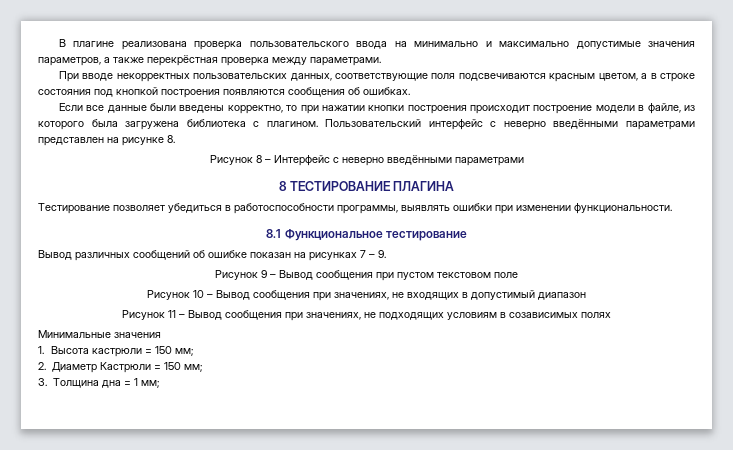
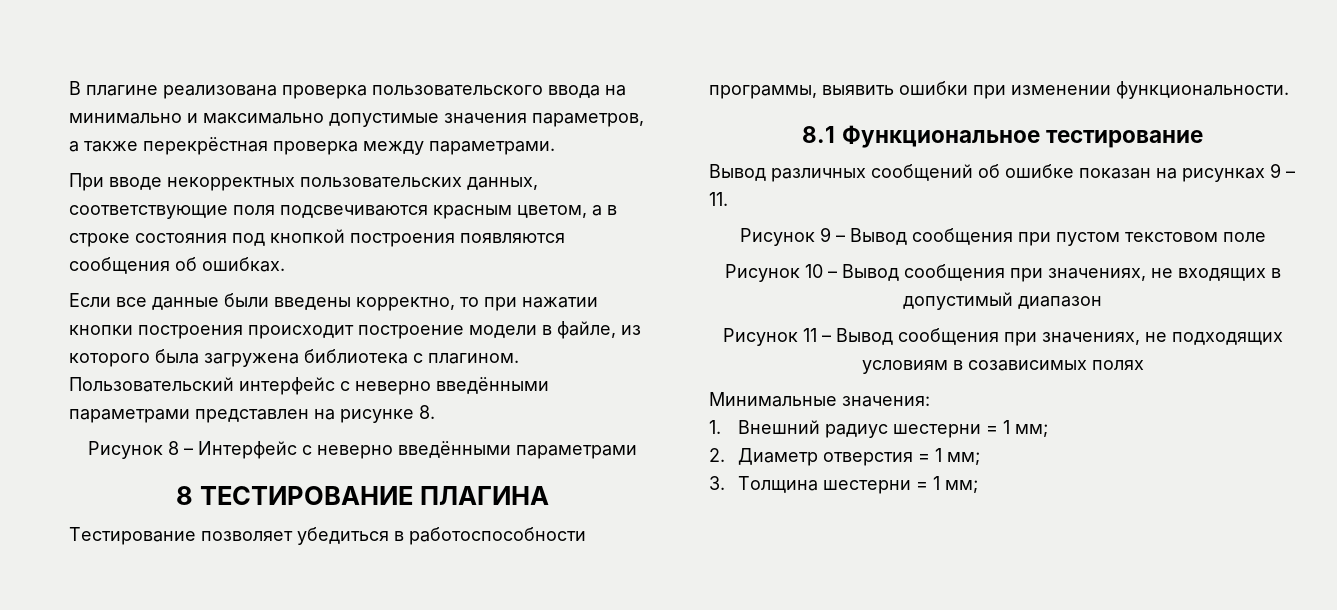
[401,205,450,211] выявлять -> [822,85,894,95] выявить
[360,250,386,258] 7 – 9. -> [1270,163,1295,178] [709,192,728,206] 9 – 11.
[114,332,161,338] значения -> [842,396,930,407] значения:
[50,346,172,357] Высота кастрюли = 150 -> [738,420,1011,438] Внешний радиус шестерни = 1
[99,362,181,373] Кастрюли = 150 -> [823,448,943,466] отверстия = 1
[101,380,121,388] дна -> [823,480,912,494] шестерни

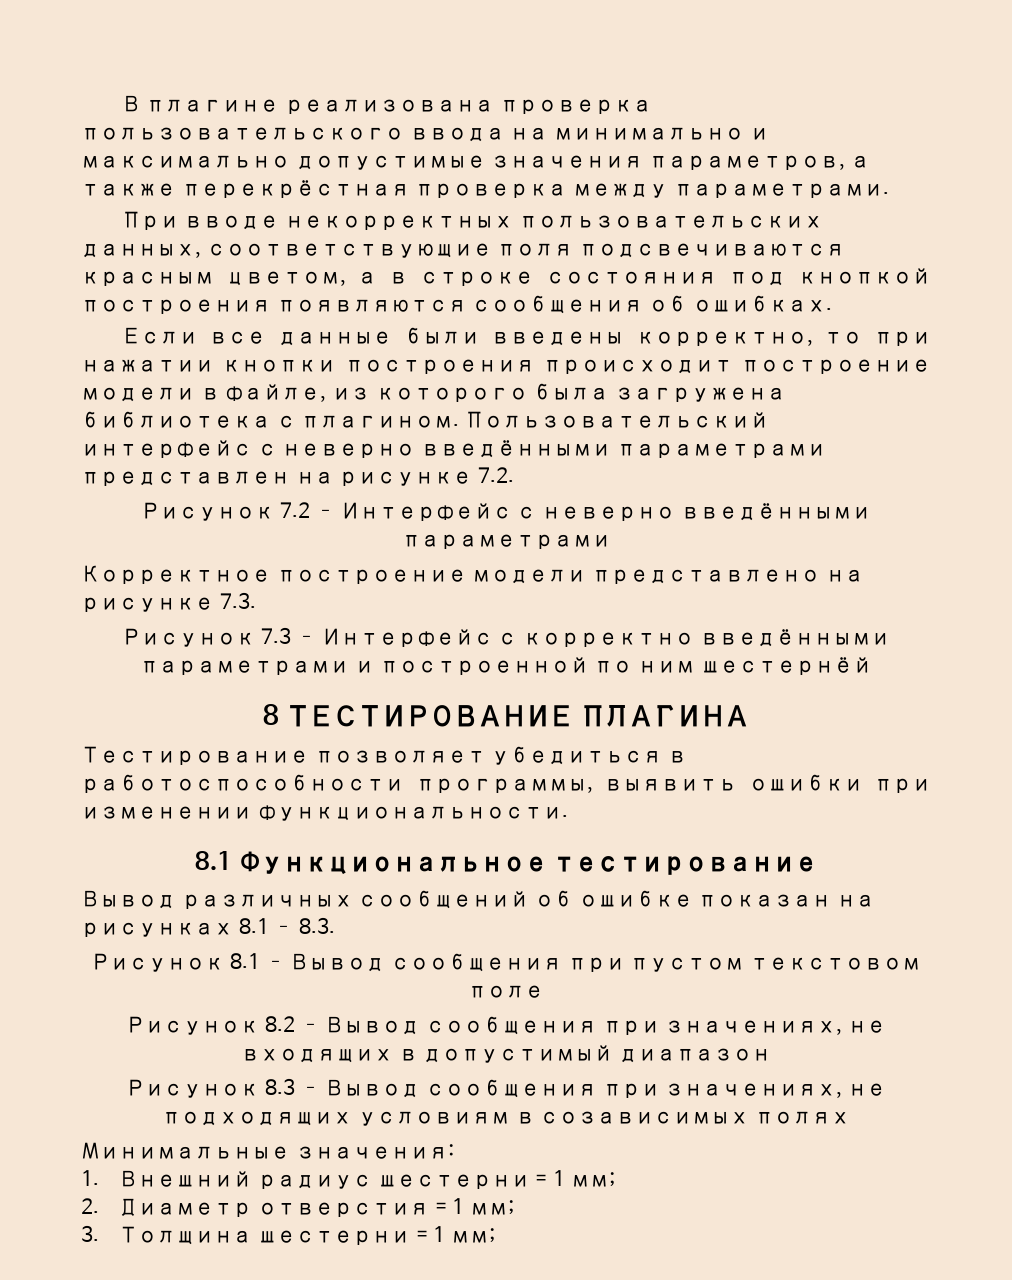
[419,405,435,419] [88,441,179,459] 8. // Рисунок 8 -> [478,467,515,483] [141,502,311,521] 7.2. // Рисунок 7.2
(637, 452) none -> [81,565,864,584] [81,592,256,612] [122,627,890,647] [140,657,872,675] // Корректное построение модели представлено на рисунке 7.3. // Рисунок 7.3 – Интерфейс с корректно введёнными параметрами и построенной по ним шестернёй
[1270,163,1295,178] [709,192,728,206] [739,227,831,246] 9 – 11. // Рисунок 9 -> [238,917,336,934] [91,953,260,972] 8.1 – 8.3. // Рисунок 8.1
[804,264,823,278] 10 -> [264,1016,295,1032] 8.2
[802,328,817,342] 11 -> [264,1078,295,1095] 8.3

